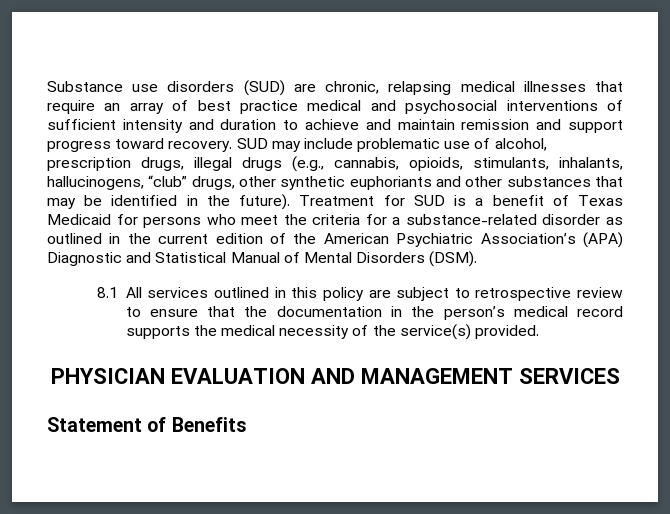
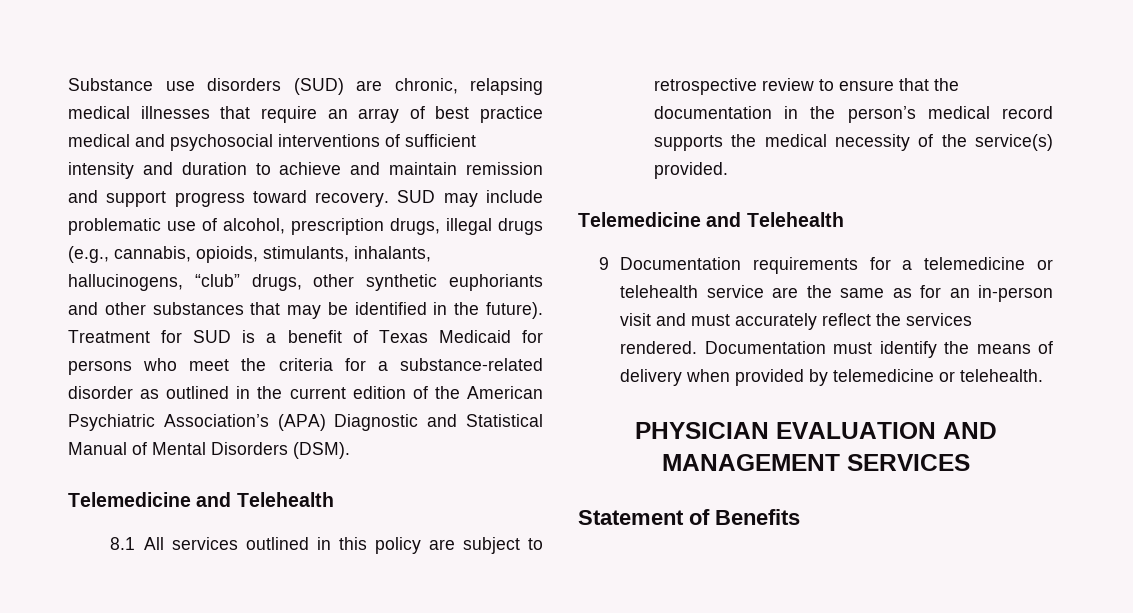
(478, 259) none -> [68,492,334,507] // Telemedicine and Telehealth
(540, 332) none -> [578,212,844,227] [599,257,1053,274] [620,285,1053,302] [620,313,973,330] [620,341,1053,358] [620,369,1044,386] // Telemedicine and Telehealth // 9 Documentation requirements for a telemedicine or telehealth service are the same as for an in-person visit and must accurately reflect the services rendered. Documentation must identify the means of delivery when provided by telemedicine or telehealth.

